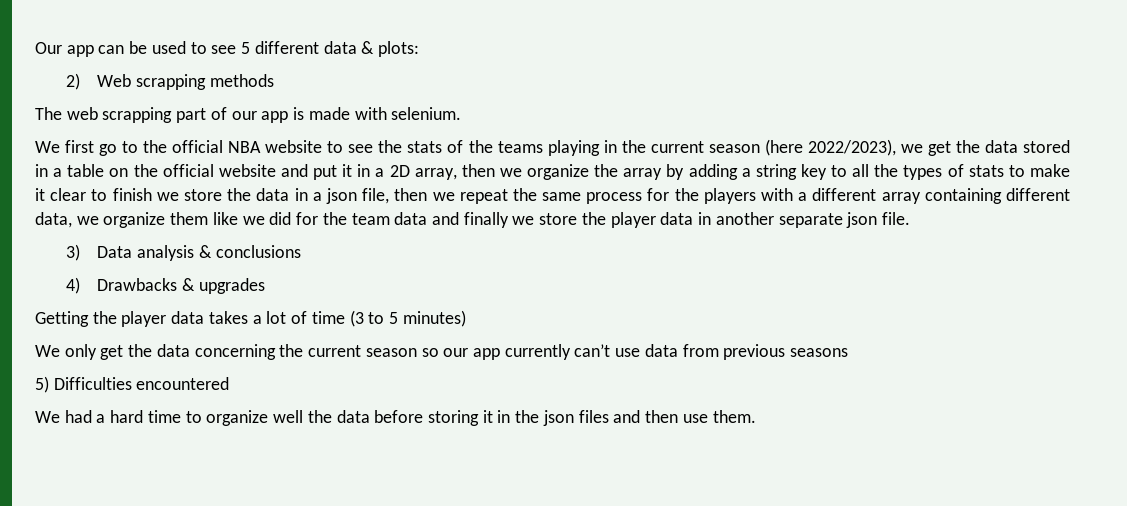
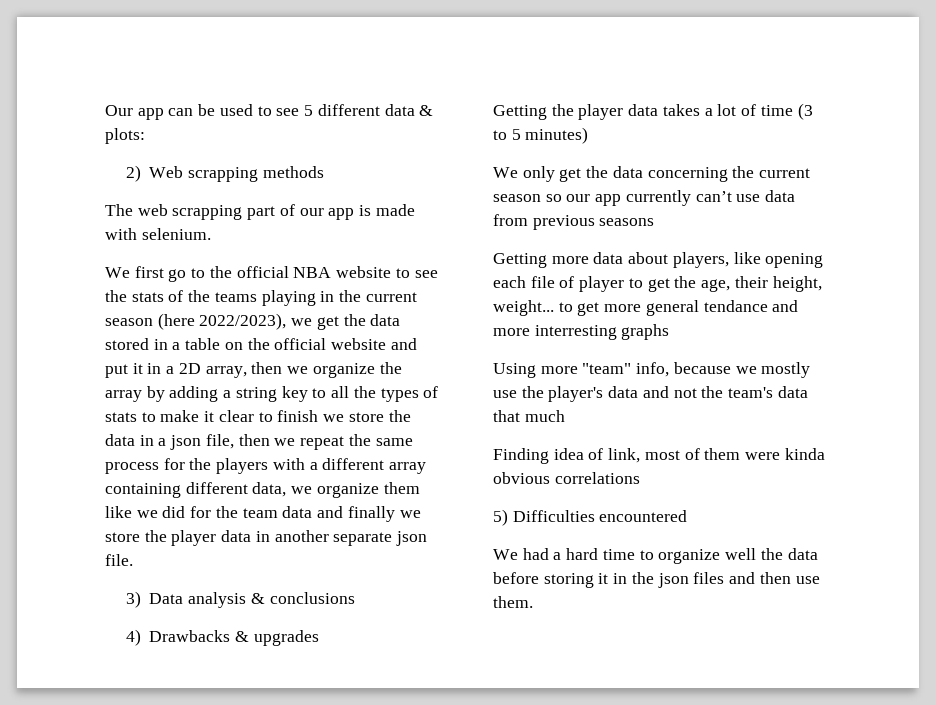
(849, 352) none -> [493,252,824,268] [493,276,822,292] [493,300,799,316] [493,324,670,340] [493,362,811,378] [493,386,808,402] [493,410,565,422] [493,448,825,464] [493,472,640,484] // Getting more data about players, like opening each file of player to get the age, their height, weight... to get more general tendance and more interresting graphs // Using more "team" info, because we mostly use the player's data and not the team's data that much // Finding idea of link, most of them were kinda obvious correlations

